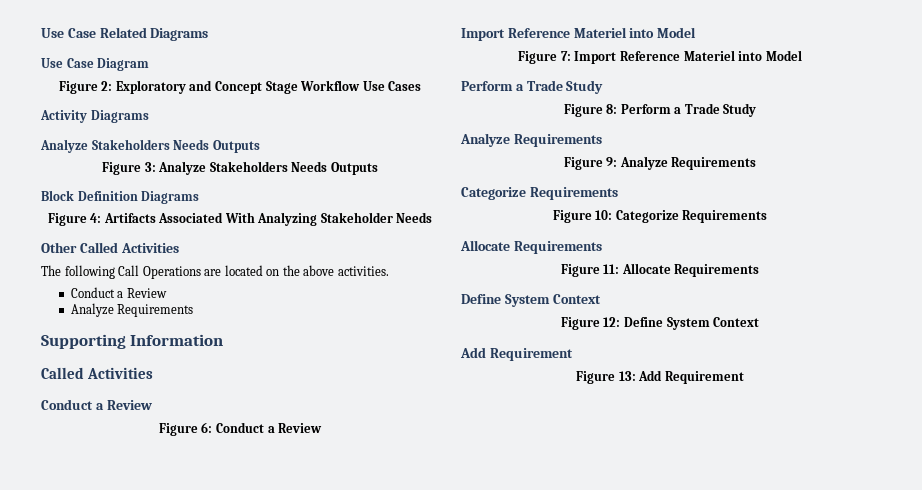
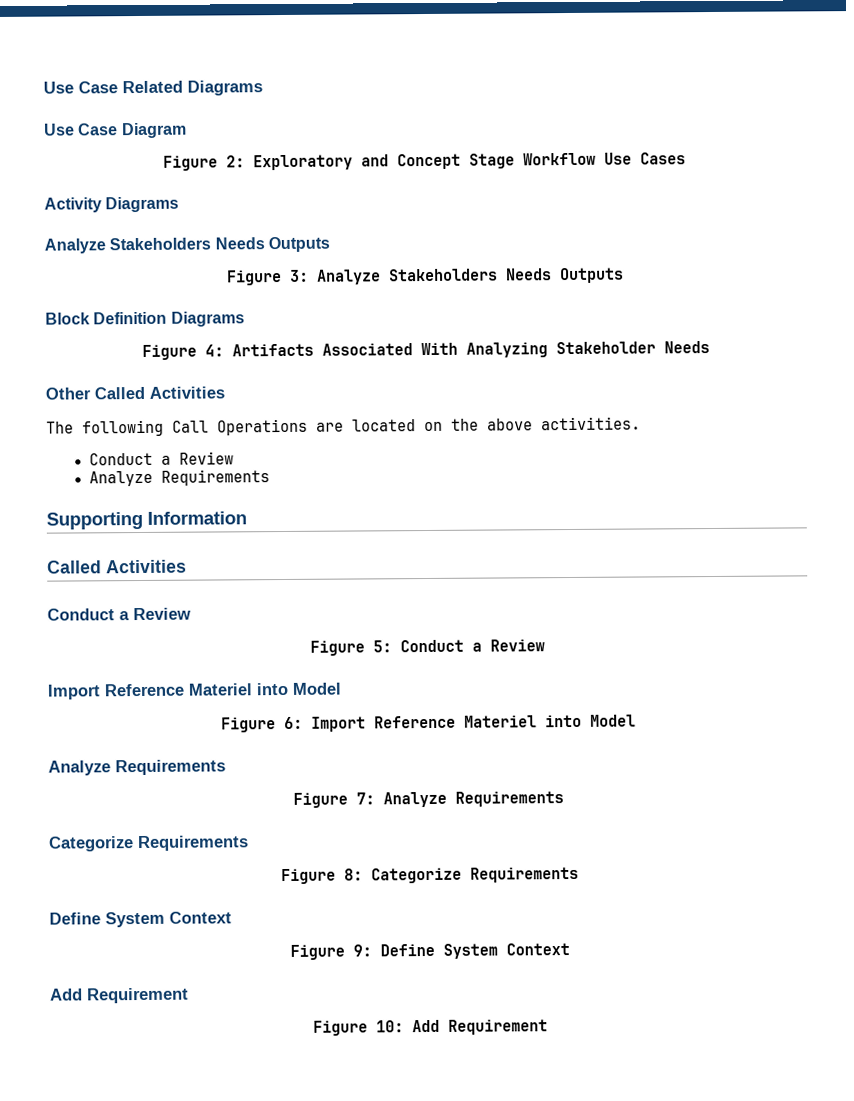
[201,422,213,433] 6: -> [373,640,392,653] 5:
[560,50,802,64] [461,80,604,94] [563,103,757,117] 7: Import Reference Materiel into Model // Perform a Trade Study // Figure 8: Perform a Trade Study -> [284,714,636,732] 6: Import Reference Materiel into Model
[606,157,618,167] 9: -> [356,792,375,805] 7:
[595,210,768,223] [460,240,602,254] [560,263,760,277] 10: Categorize Requirements // Allocate Requirements // Figure 11: Allocate Requirements -> [343,866,579,884] 8: Categorize Requirements
[603,317,621,327] 12: -> [352,944,372,957] 9:
[618,371,636,381] 13: -> [376,1020,404,1033] 10:

